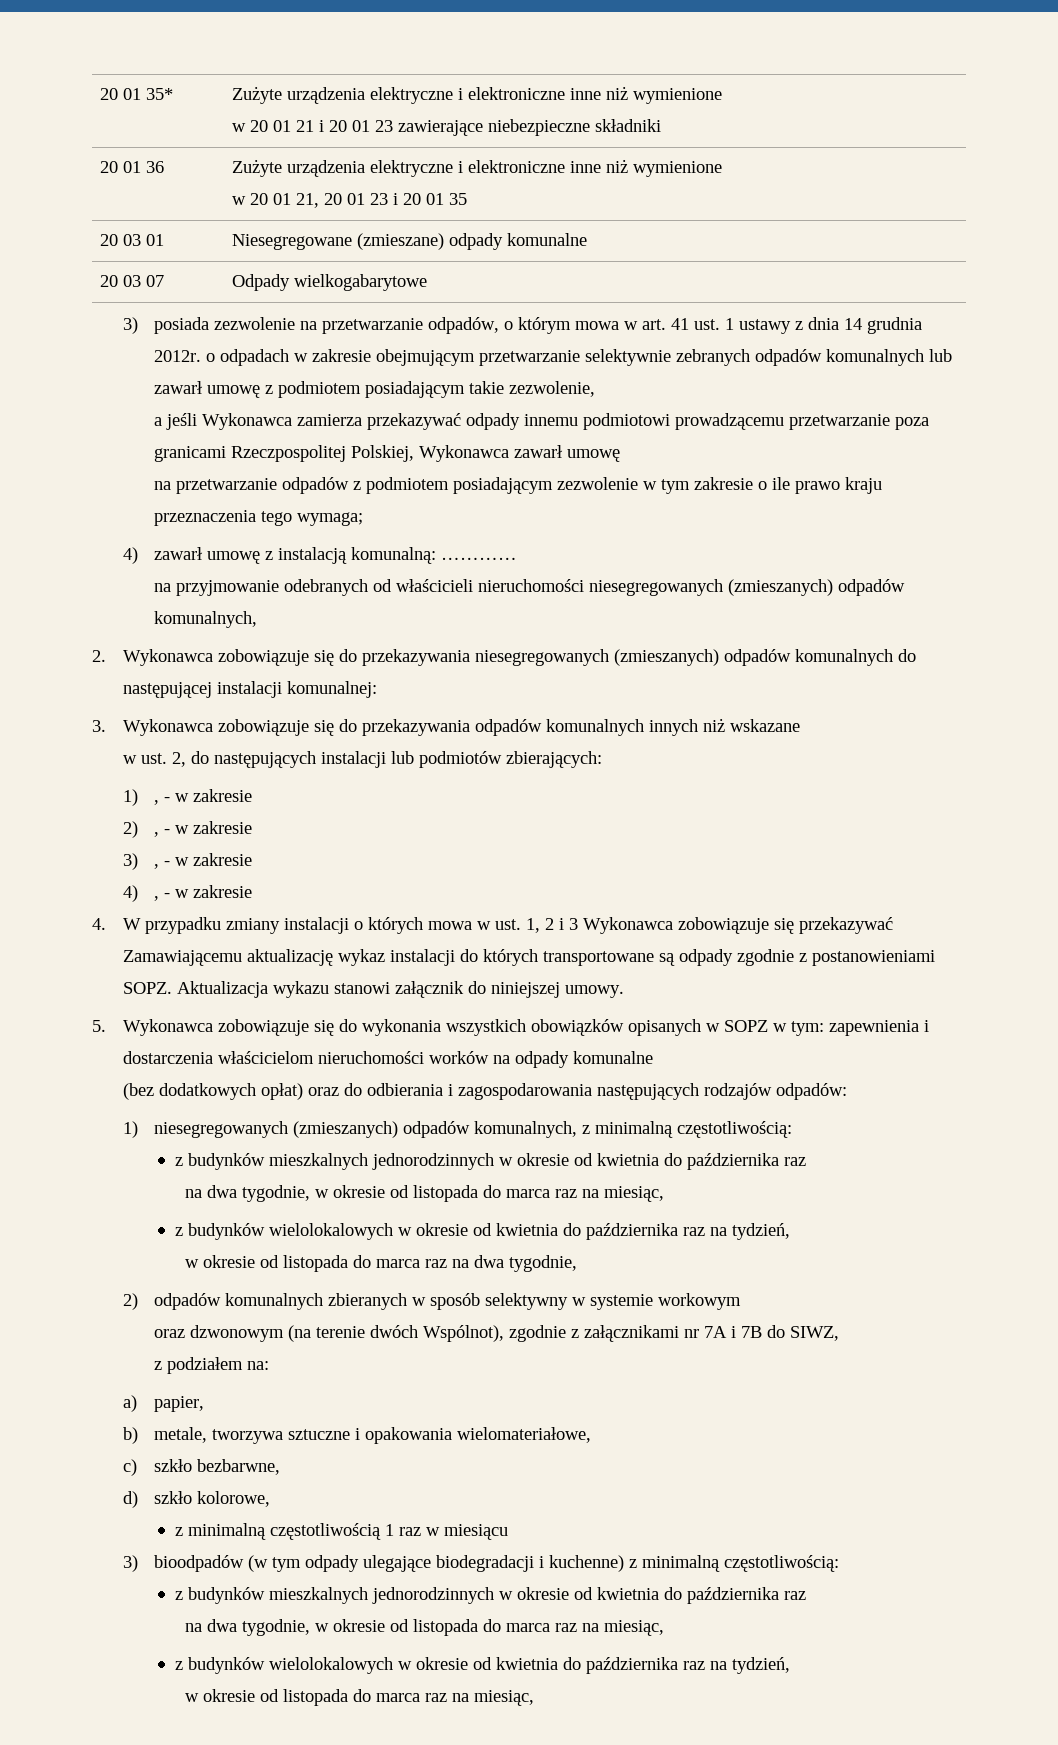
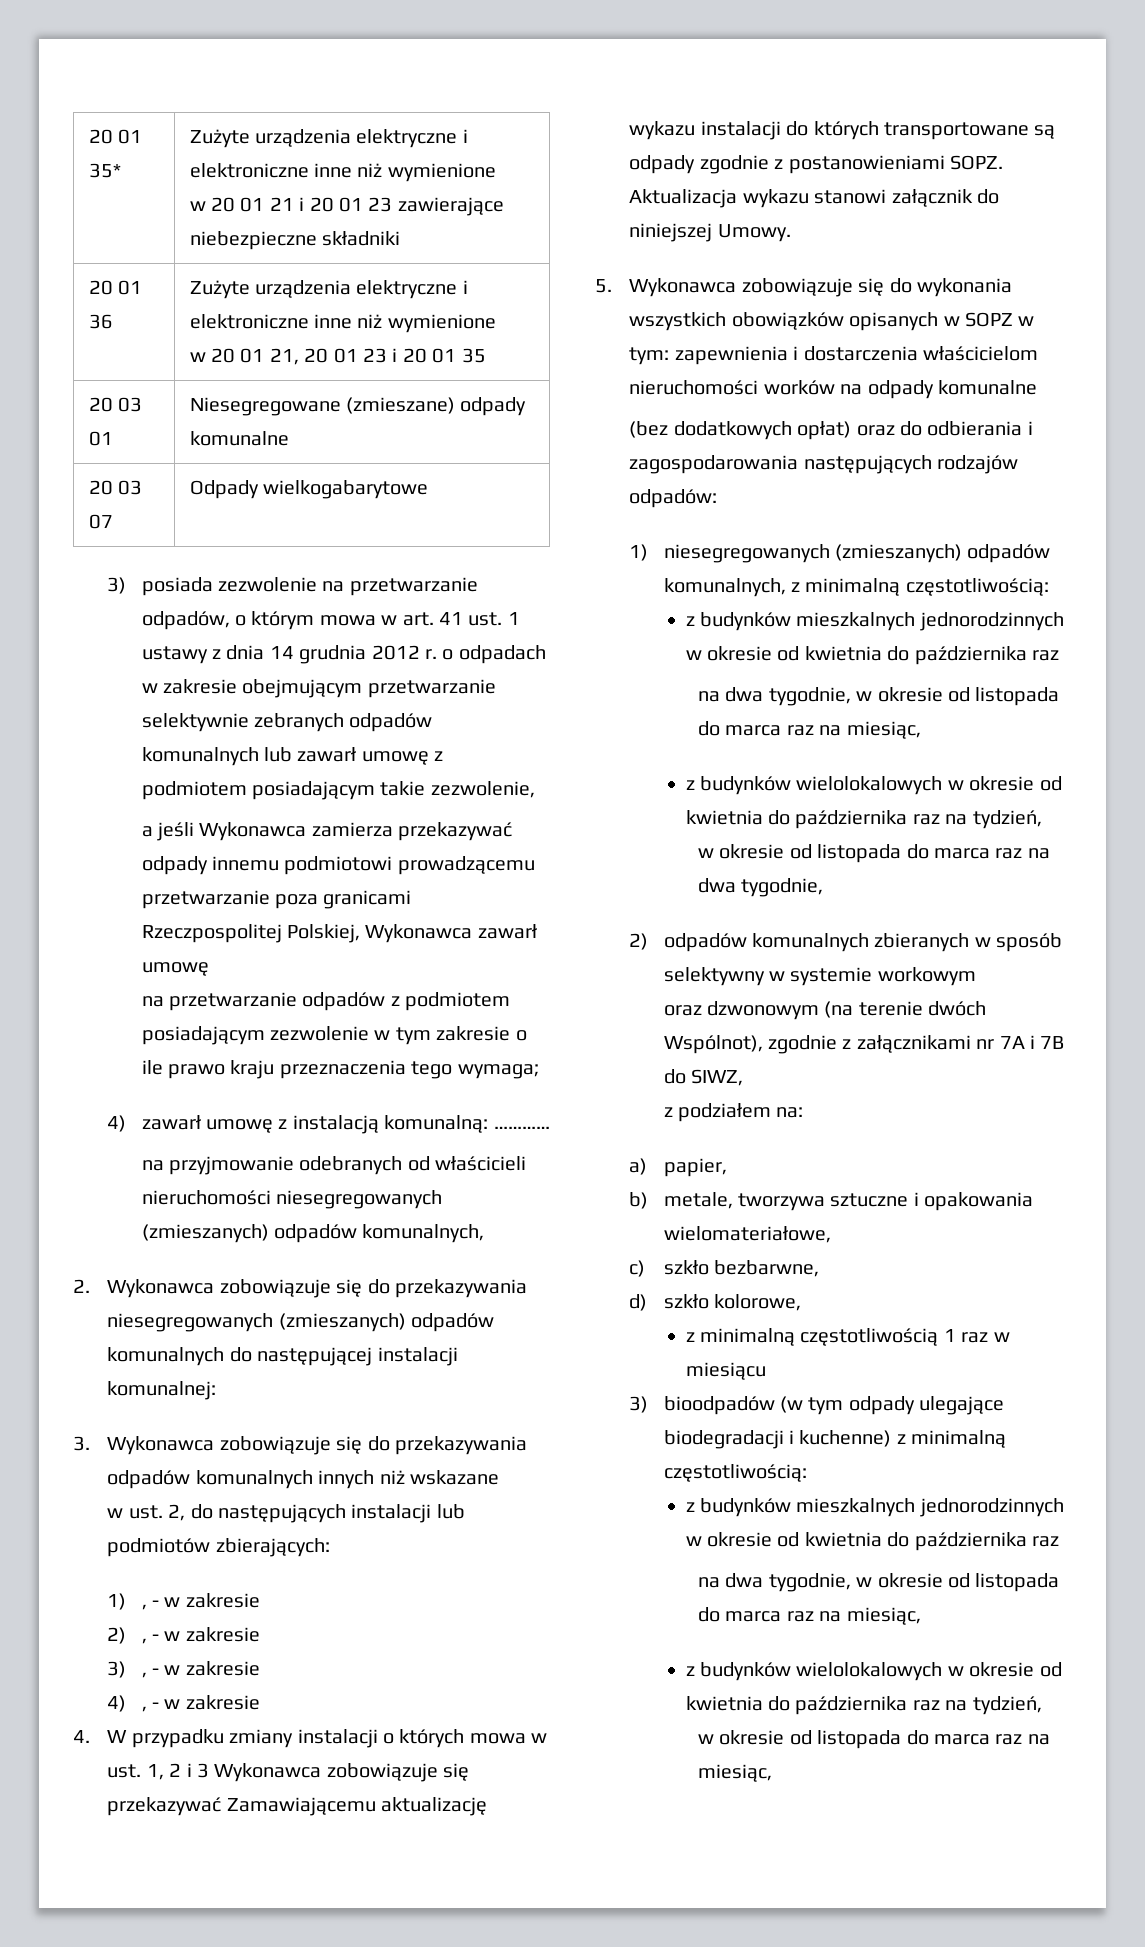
[154,350,202,362] 2012r. -> [371,645,438,660] 2012 r.
[338,949,386,966] wykaz -> [629,121,696,140] wykazu
[565,985,625,998] umowy. -> [717,224,791,242] Umowy.

